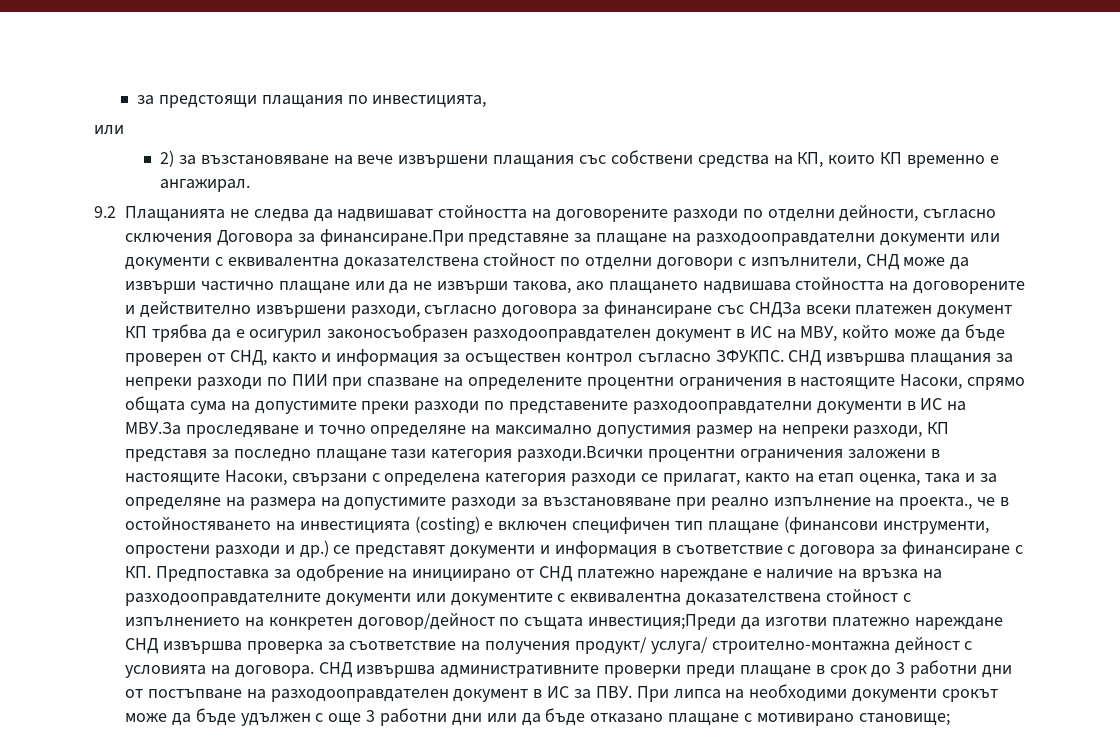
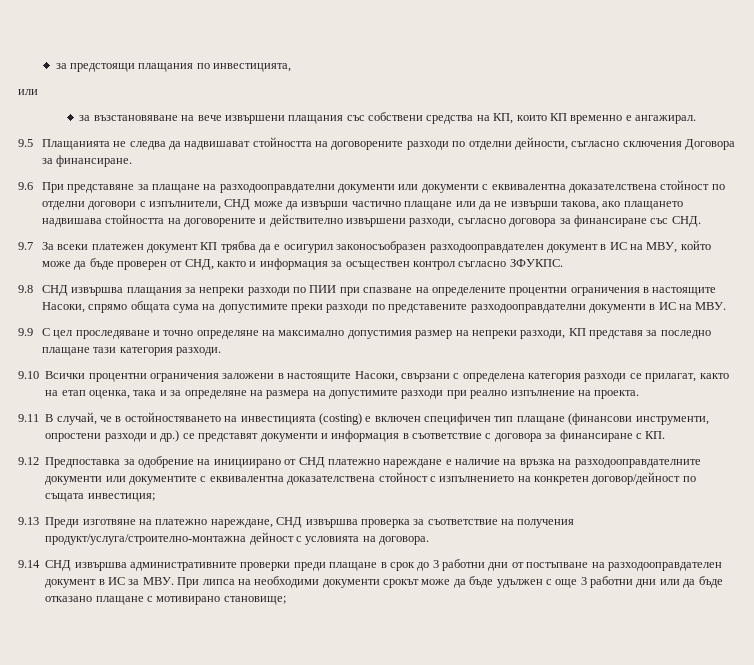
[160,150,175,167] 2) -> (38, 92) none
[94,206,116,218] 9.2 -> [18,139,33,147] 9.5
[319,229,464,246] финансиране.При -> [56,155,133,167] [18,182,64,193] финансиране. // 9.6 При
[748,302,801,318] СНДЗа -> [671,216,701,227] [18,242,54,250] СНД. // 9.7 За
(784, 356) none -> [18,285,33,293] // 9.8
[125,422,181,435] МВУ.За -> [695,302,727,310] [18,328,73,339] МВУ. // 9.9 С цел
[517,446,644,462] разходи.Всички -> [175,347,221,356] [18,371,86,379] разходи. // 9.10 Всички
[521,497,672,507] за възстановяване -> (444, 394) none
[899,497,973,510] проекта., -> [594,390,640,399] [18,412,97,425] проекта. // 9.11 В случай,
(151, 572) none -> [18,457,39,465] // 9.12
[588,614,1003,630] инвестиция;Преди да изготви платежно нареждане -> [87,493,155,502] [18,517,273,528] инвестиция; // 9.13 Преди изготвяне на платежно нареждане,
[575,637,890,654] продукт/ услуга/ строително-монтажна -> [45,534,247,545] продукт/услуга/строително-монтажна
(314, 671) none -> [18,560,40,568] // 9.14
[595,686,632,699] ПВУ. -> [142,577,174,585] МВУ.

